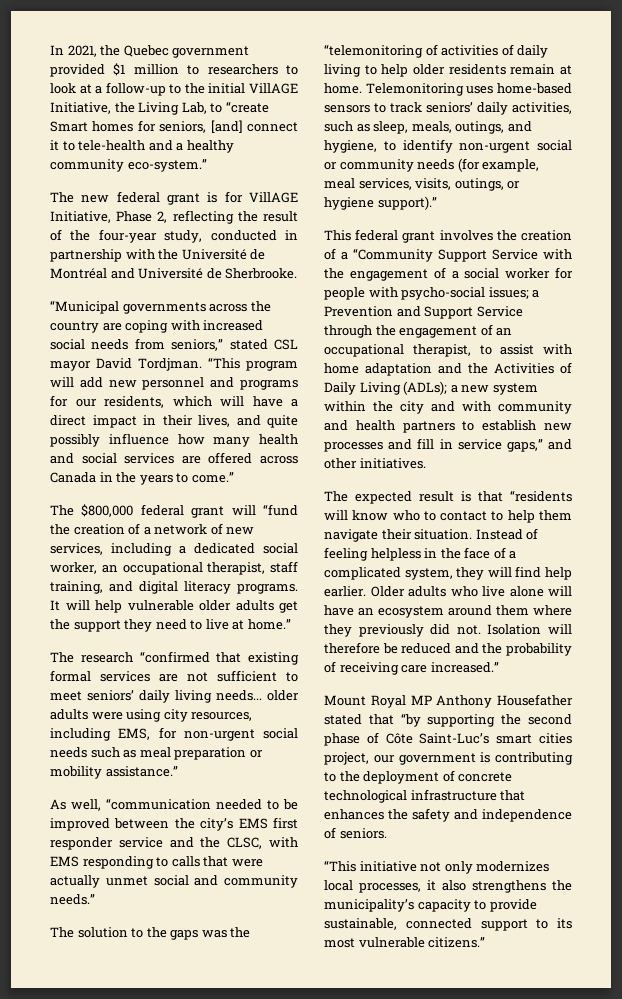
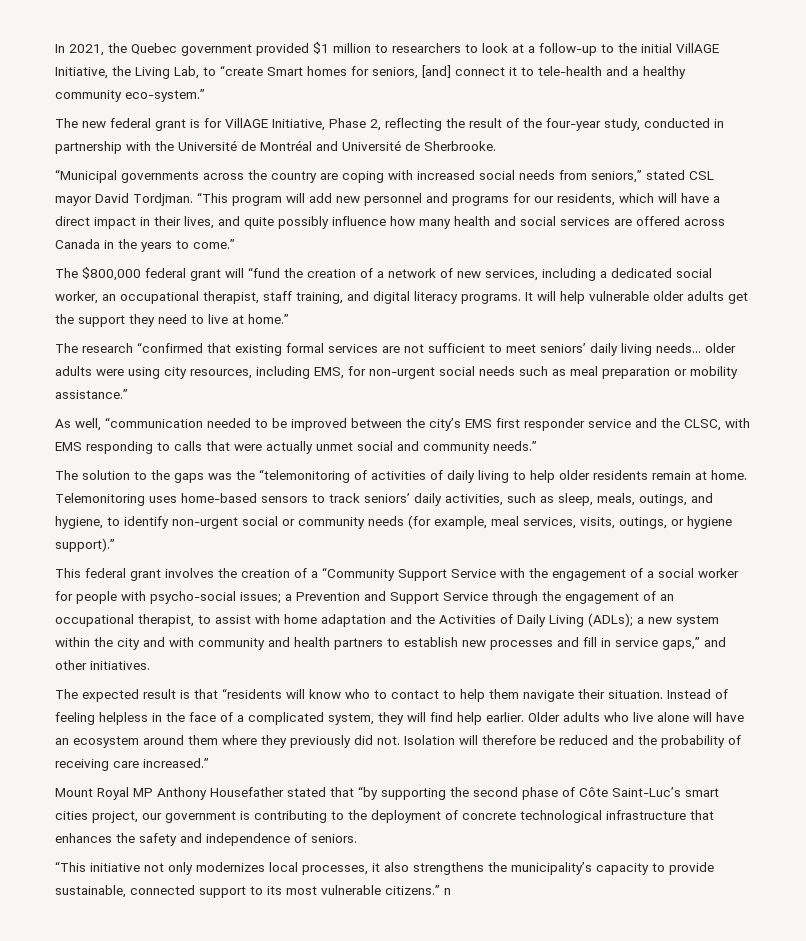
(486, 942) none -> [444,888,451,895] n

